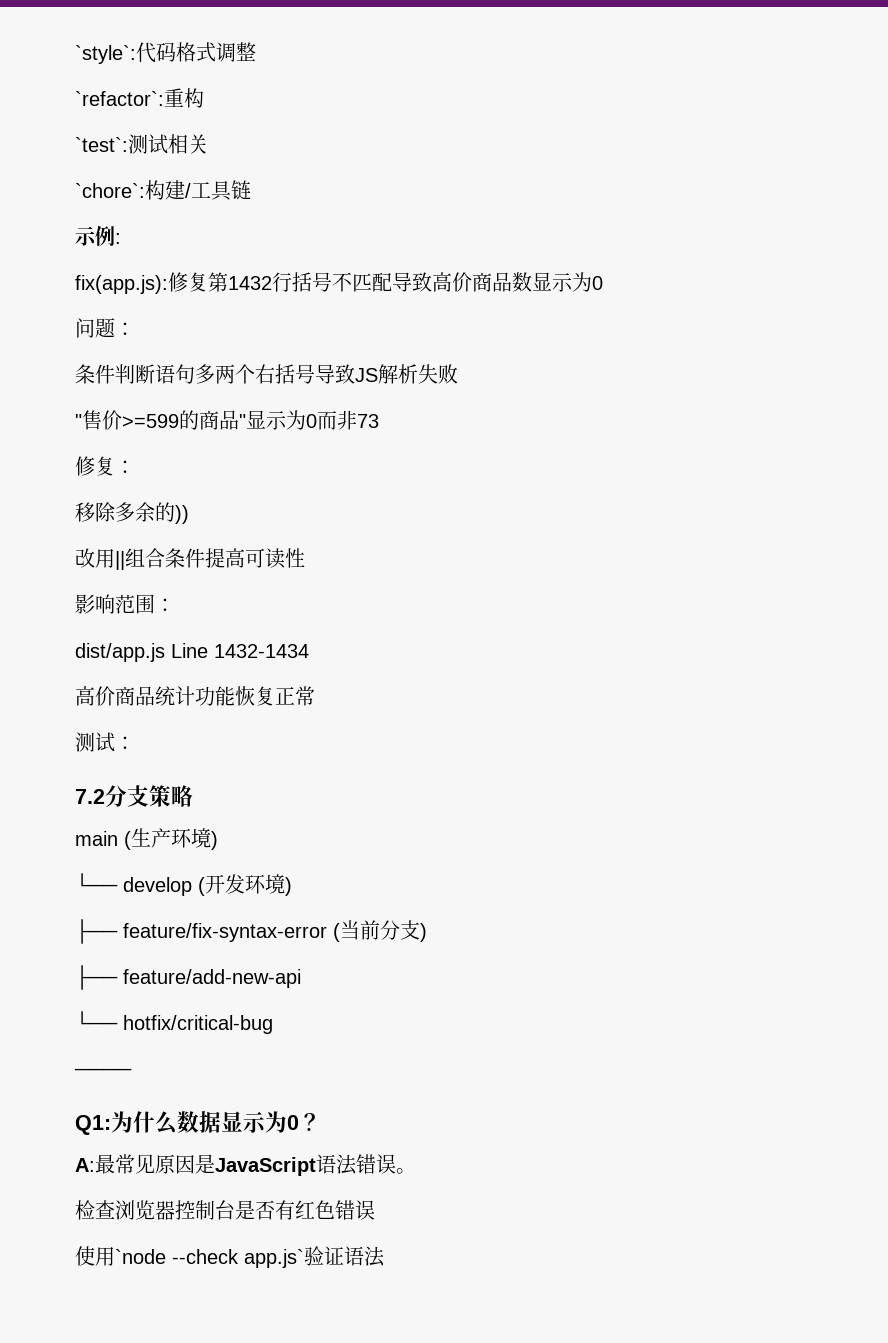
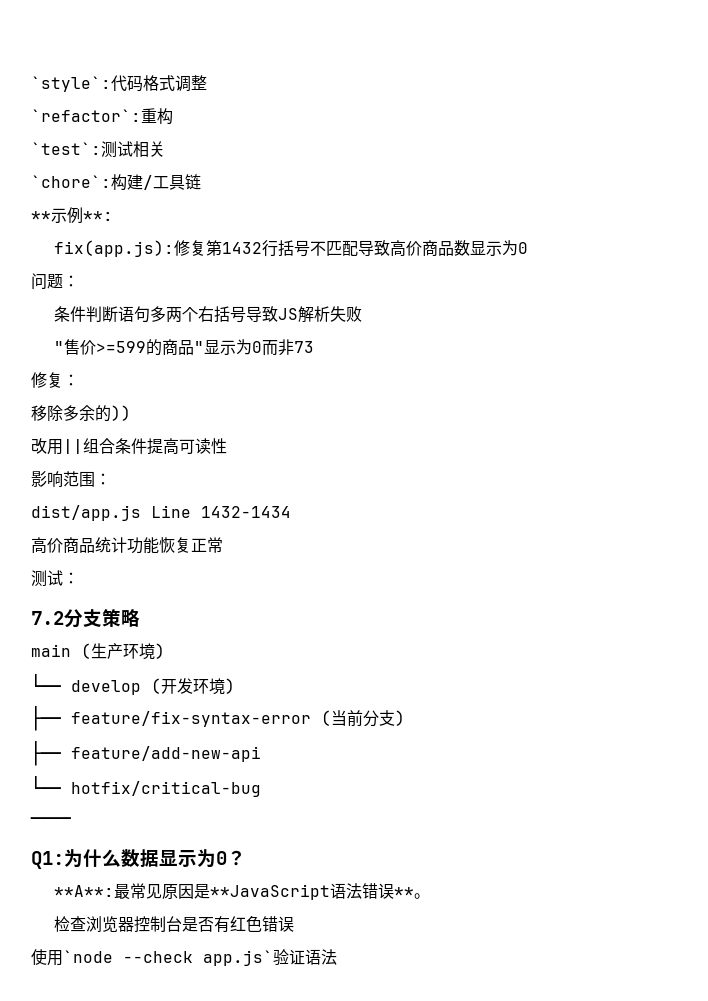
[75,225,121,246] 示例: -> [31,207,113,224] **示例**:
[75,1158,95,1172] A: -> [54,885,115,897] **A**:
[215,1157,316,1176] JavaScript -> [210,884,331,900] **JavaScript
(396, 1164) none -> [394,887,415,897] **

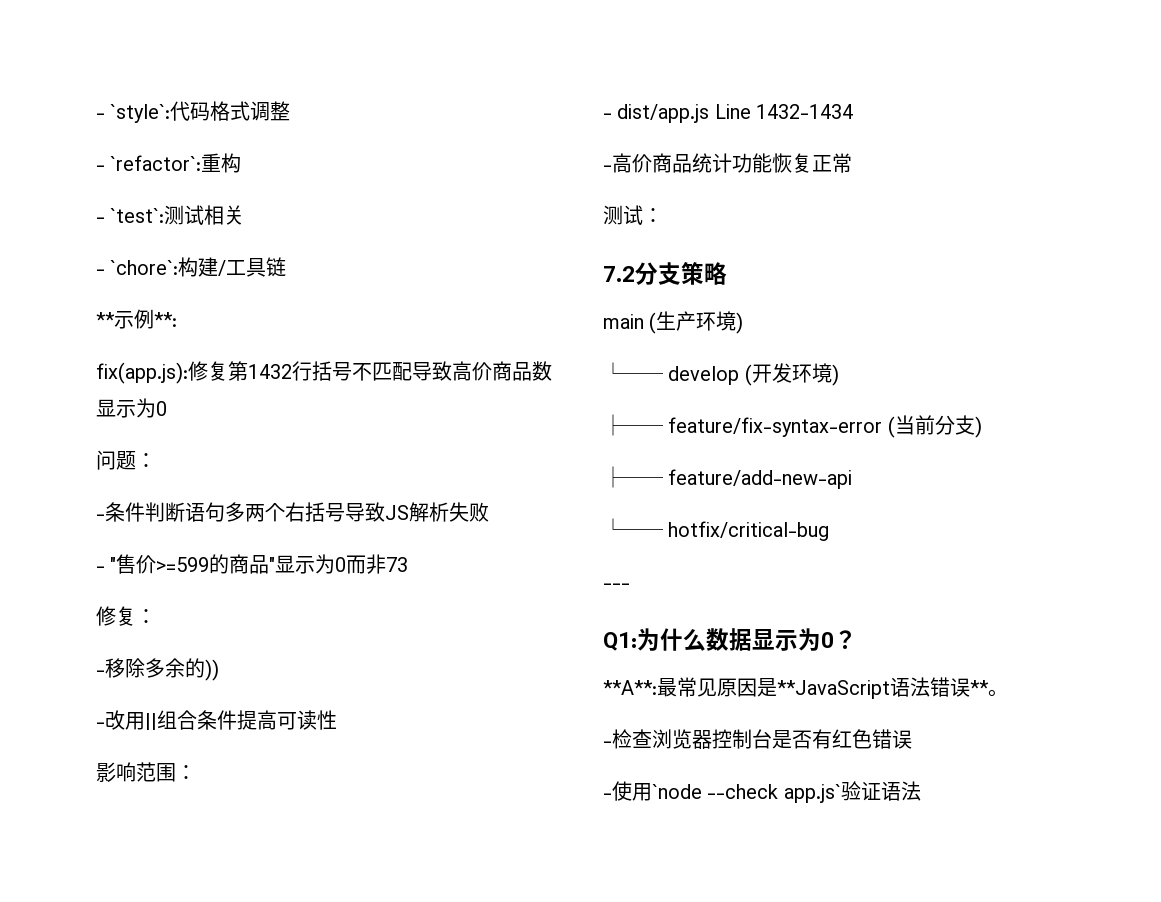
(31, 84) none -> [96,113,105,119] -
(207, 83) none -> [96,165,105,171] -
(173, 116) none -> [96,217,105,223] -
(165, 149) none -> [96,269,105,275] -
(79, 281) none -> [96,514,105,520] -
(363, 314) none -> [96,566,105,572] -
(79, 380) none -> [96,670,105,676] -
(131, 413) none -> [96,722,105,728] -
(111, 479) none -> [603,113,612,119] -
(291, 512) none -> [603,165,612,171] -
[30,817,71,824] ──── -> [603,583,630,589] ---
(431, 896) none -> [603,741,612,747] -
(295, 924) none -> [603,793,612,799] -

